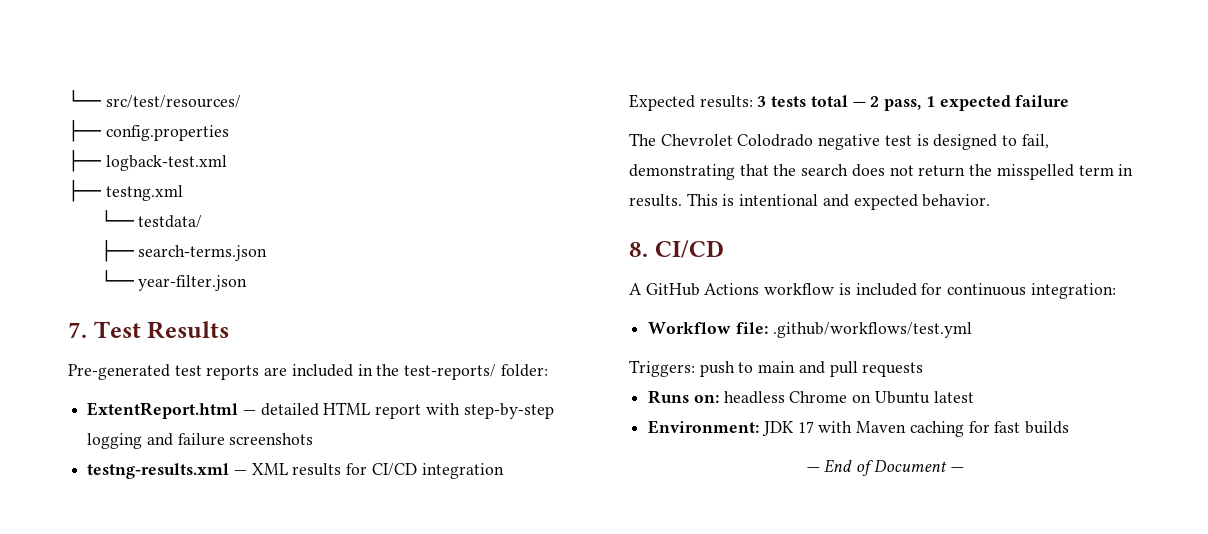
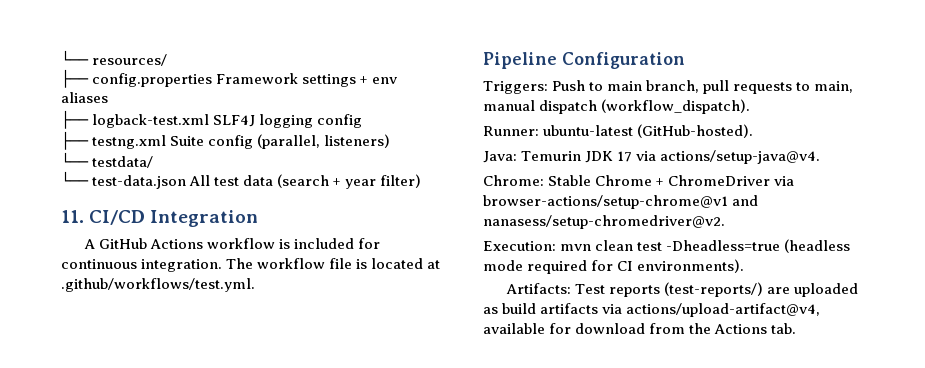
[68,90,241,108] └── src/test/resources/ -> [61,50,168,66] └── resources/
(229, 133) none -> [216,73,399,87] [61,92,108,103] Framework settings + env aliases
(227, 163) none -> [213,114,363,128] SLF4J logging config
[100,210,203,228] [100,240,268,262] [100,270,248,291] [68,321,230,339] [68,364,548,380] [87,402,554,419] [87,433,314,449] [87,463,504,479] [629,94,1070,111] [629,133,1049,150] [629,164,1134,180] [629,193,991,210] [629,240,724,258] // └── testdata/ // ├── search-terms.json // └── year-filter.json // 7. Test Results // Pre-generated test reports are included in the test-reports/ folder: // ExtentReport.html — detailed HTML report with step-by-step logging and failure screenshots // testng-results.xml — XML results for CI/CD integration // Expected results: 3 tests total — 2 pass, 1 expected failure // The Chevrolet Colodrado negative test is designed to fail, demonstrating that the search does not return the misspelled term in results. This is intentional and expected behavior. // 8. CI/CD -> [170,134,391,149] [61,152,154,168] [61,171,422,189] [61,210,259,227] Suite config (parallel, listeners) // └── testdata/ // └── test-data.json All test data (search + year filter) // 11. CI/CD Integration
[1030,283,1116,299] [648,322,972,338] integration: // Workflow file: .github/workflows/test.yml -> [141,258,441,272] [61,278,255,292] [483,52,685,69] integration. The workflow file is located at .github/workflows/test.yml. // Pipeline Configuration
[699,361,735,377] push -> [552,80,586,91] Push
[798,361,825,374] and -> [646,80,700,93] branch,
[648,390,974,404] [648,420,1070,437] [806,459,964,476] // Runs on: headless Chrome on Ubuntu latest // Environment: JDK 17 with Maven caching for fast builds // — End of Document — -> [796,81,854,93] [483,99,751,114] [483,124,754,138] [483,150,821,164] [483,175,795,186] [483,195,759,209] [483,215,725,229] [483,239,851,253] [483,259,745,274] [506,282,859,297] [483,303,821,317] [483,323,797,334] to main, manual dispatch (workflow_dispatch). // Runner: ubuntu-latest (GitHub-hosted). // Java: Temurin JDK 17 via actions/setup-java@v4. // Chrome: Stable Chrome + ChromeDriver via browser-actions/setup-chrome@v1 and nanasess/setup-chromedriver@v2. // Execution: mvn clean test -Dheadless=true (headless mode required for CI environments). // Artifacts: Test reports (test-reports/) are uploaded as build artifacts via actions/upload-artifact@v4, available for download from the Actions tab.

